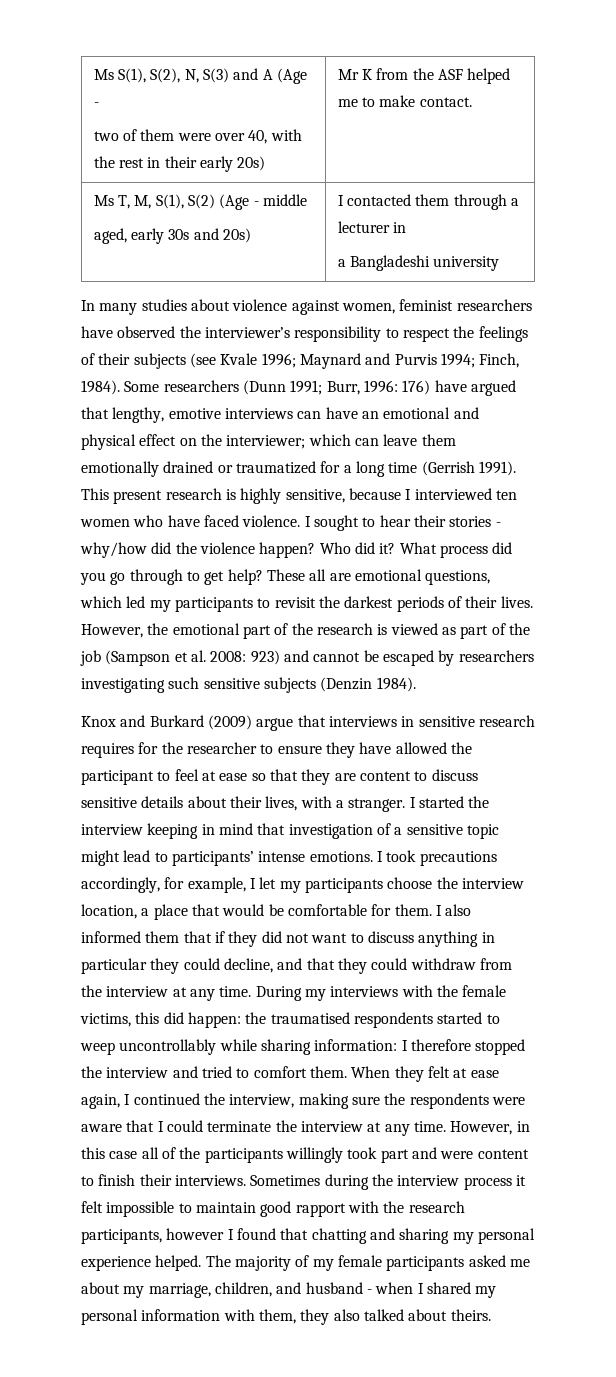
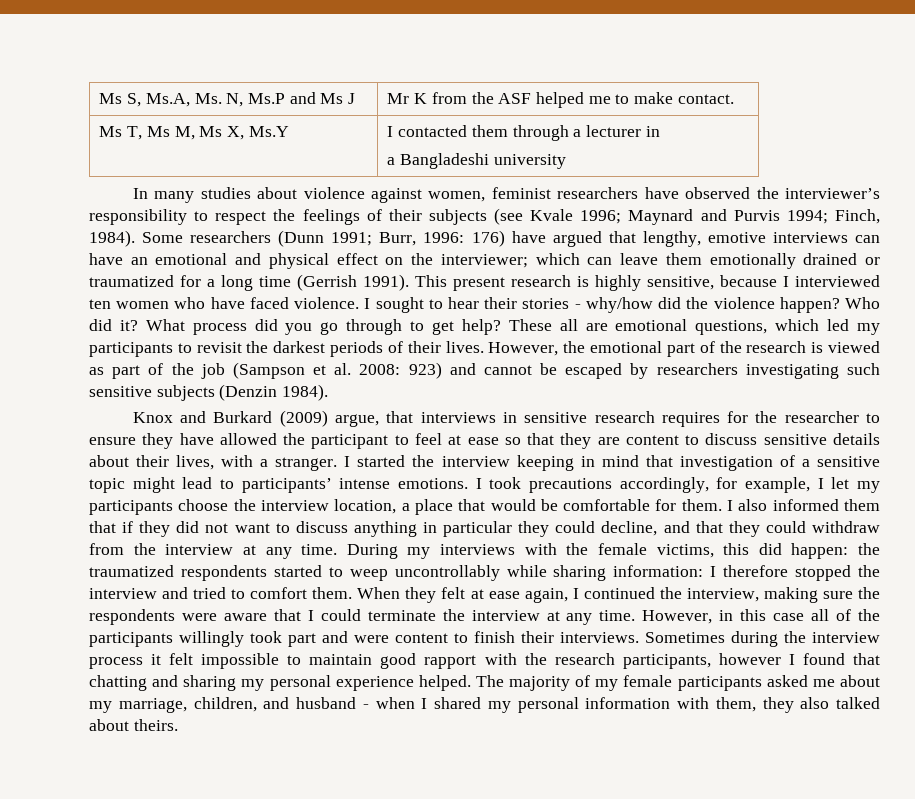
[93,68,308,84] [93,102,99,107] [93,129,302,144] [93,156,266,172] Ms S(1), S(2), N, S(3) and A (Age - // two of them were over 40, with the rest in their early 20s) -> [99,92,356,107] Ms S, Ms.A, Ms. N, Ms.P and Ms J
[134,194,308,210] [93,228,252,244] M, S(1), S(2) (Age - middle // aged, early 30s and 20s) -> [146,126,289,140] Ms M, Ms X, Ms.Y
[256,718,294,731] argue -> [334,414,379,427] argue,
[270,1012,350,1024] traumatised -> [89,565,174,577] traumatized

